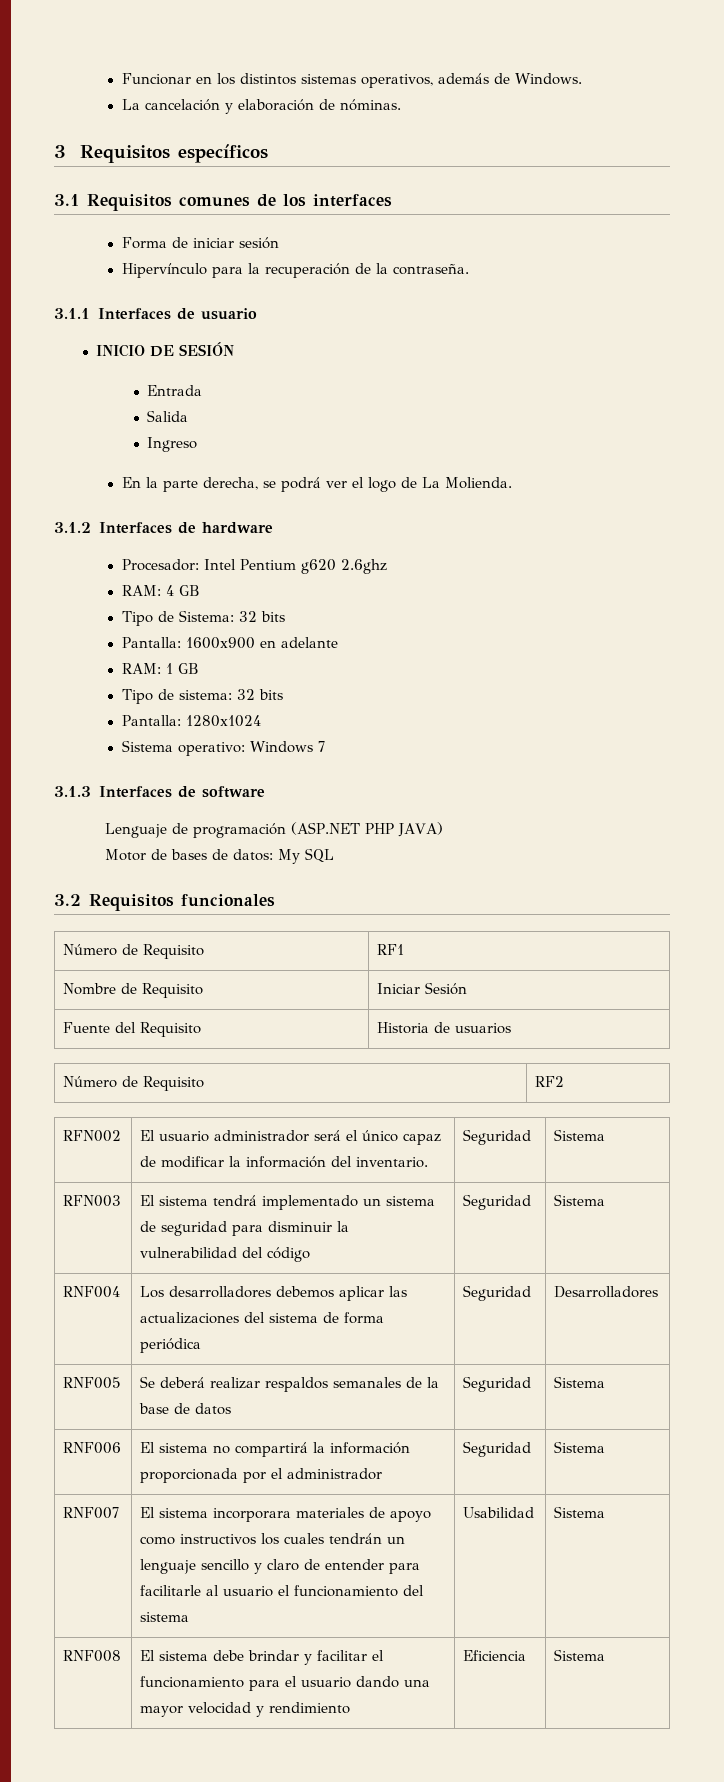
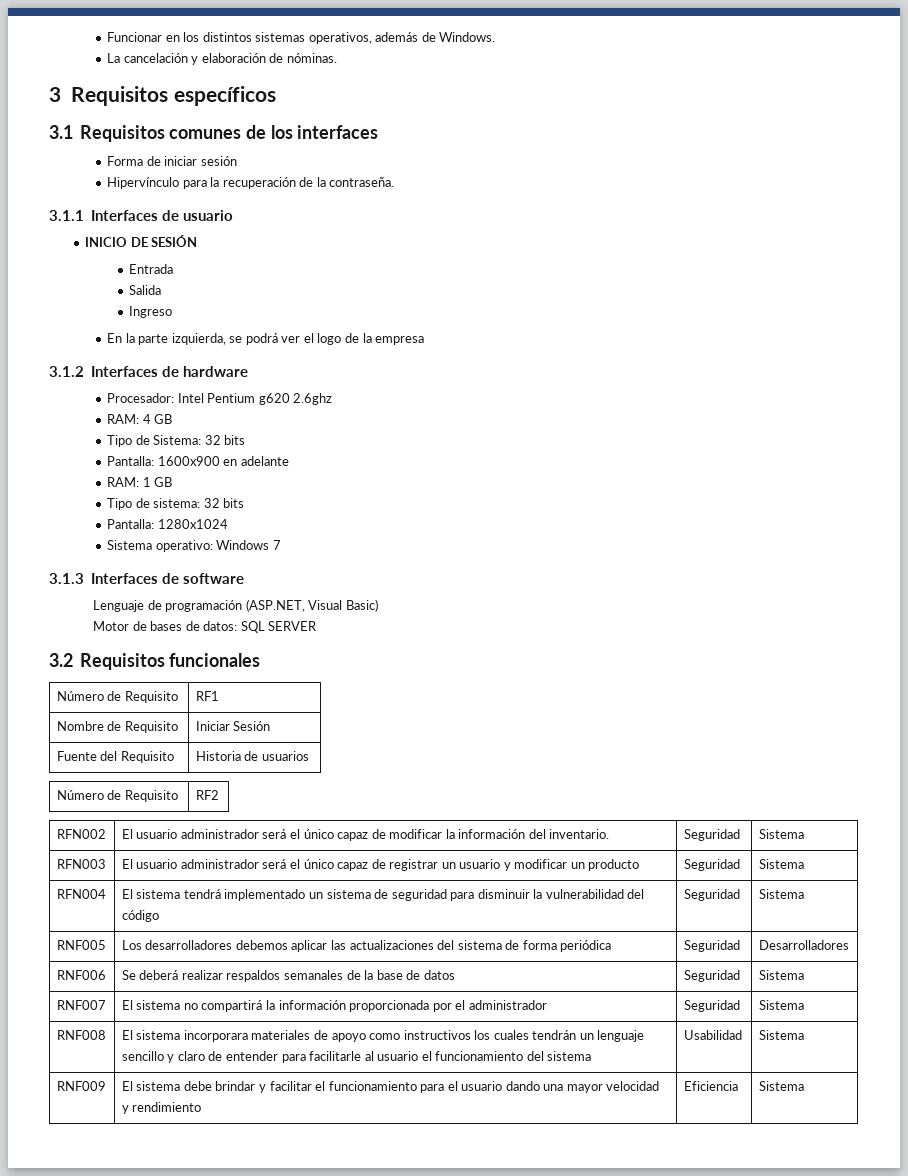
[202,477,258,490] derecha, -> [171,333,226,345] izquierda,
[421,477,512,489] La Molienda. -> [362,333,425,345] la empresa
[291,822,444,837] (ASP.NET PHP JAVA) -> [245,599,378,612] (ASP.NET, Visual Basic)
[278,849,301,864] My -> (238, 626) none
(335, 855) none -> [268,621,318,631] SERVER
(122, 1201) none -> [121,859,640,871] [683,859,740,871] [758,859,804,869] [56,889,106,899] | El usuario administrador será el único capaz de registrar un usuario y modificar un producto | Seguridad | Sistema // RFN004
[63,1286,121,1298] RNF004 -> [56,940,106,950] RNF005
[63,1377,122,1389] RNF005 -> [56,970,106,980] RNF006
[63,1442,122,1454] RNF006 -> [56,1000,106,1010] RNF007
[63,1507,120,1519] RNF007 -> [56,1030,106,1040] RNF008
[63,1650,122,1662] RNF008 -> [56,1081,106,1091] RNF009

